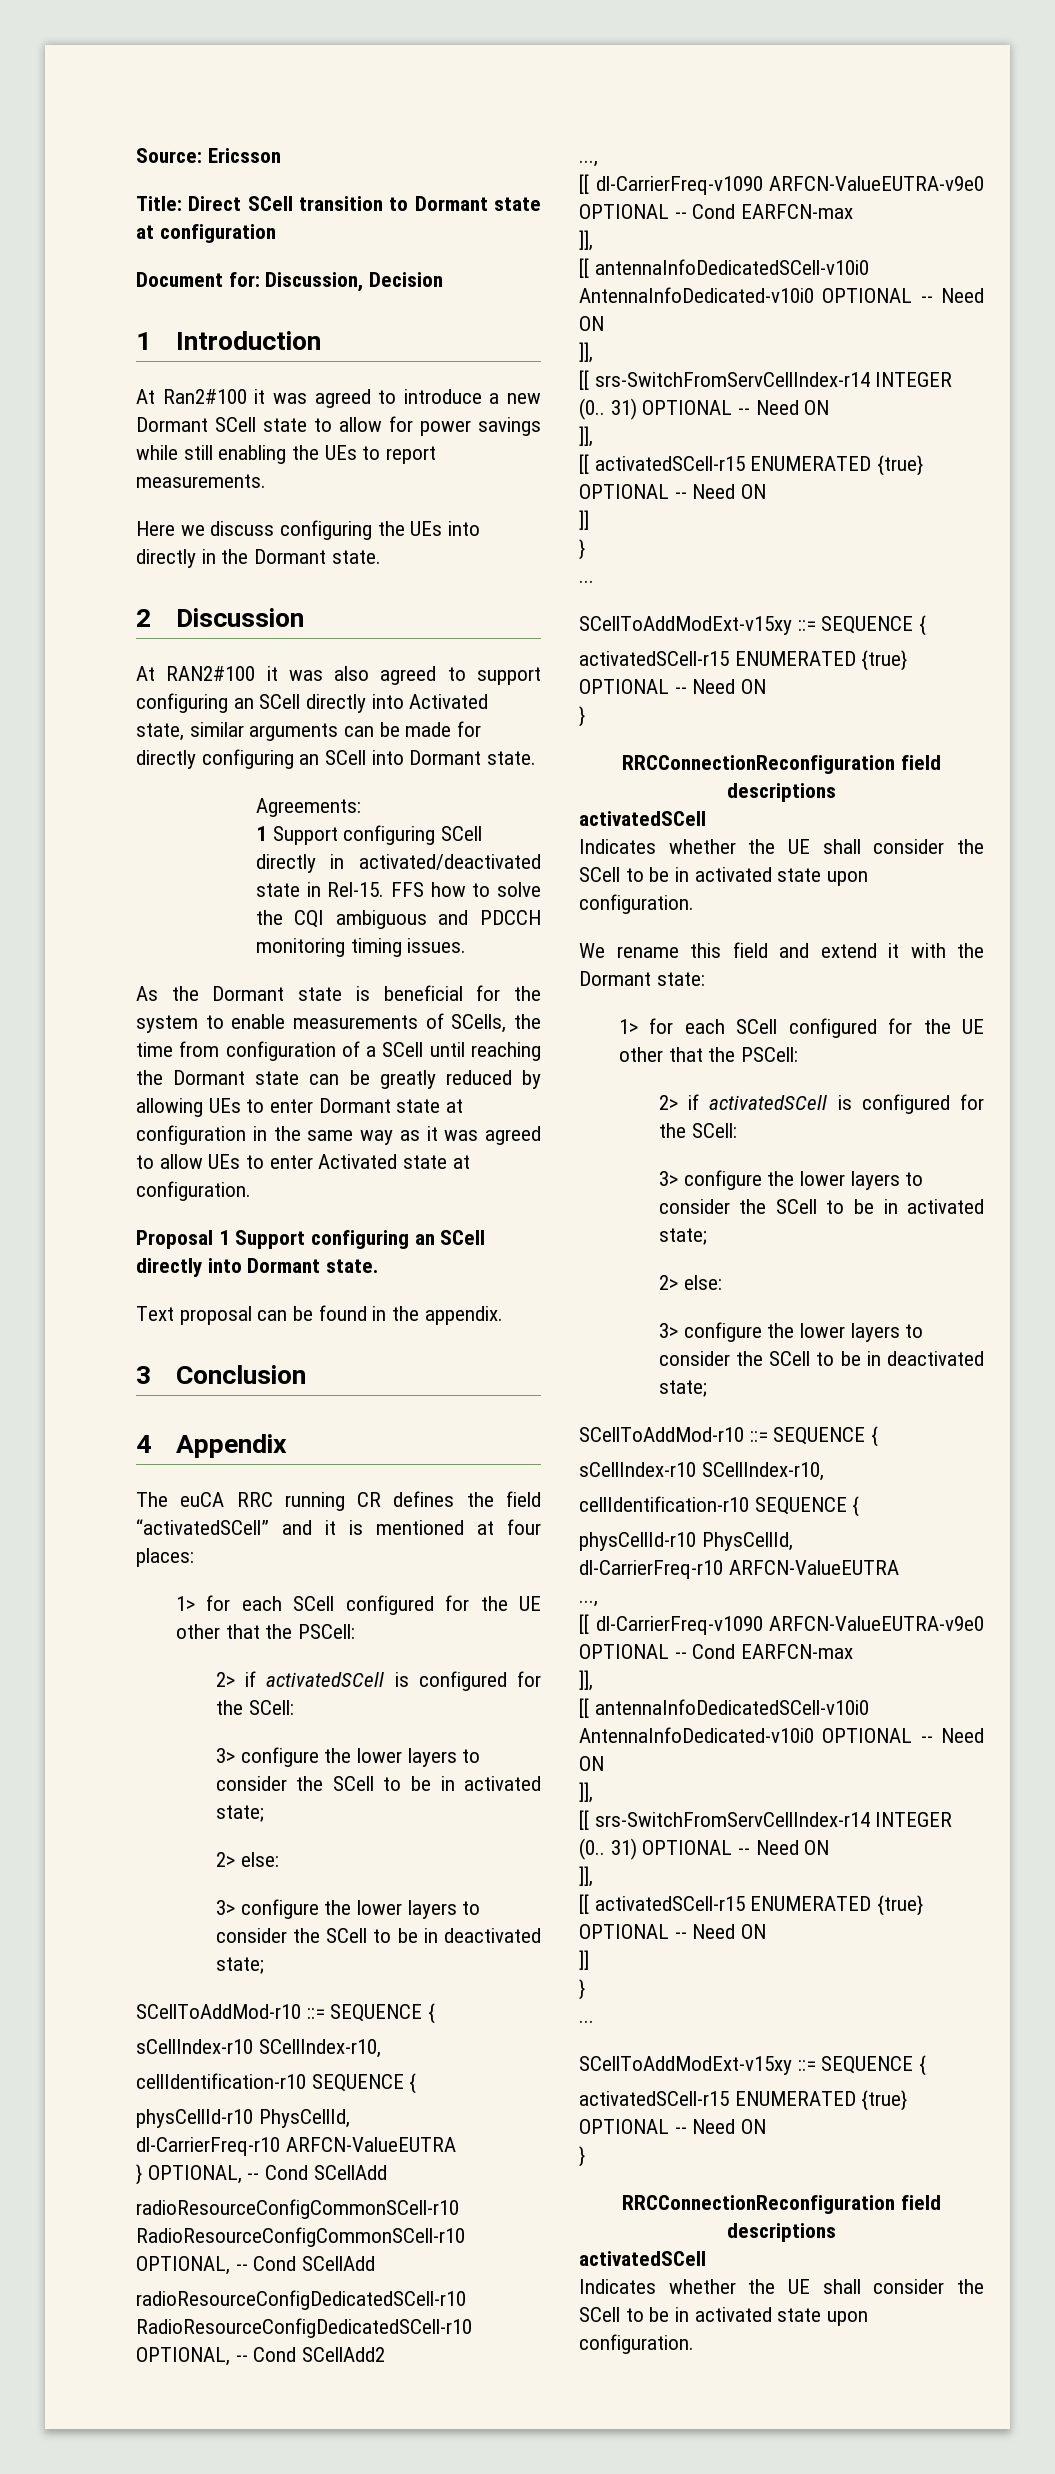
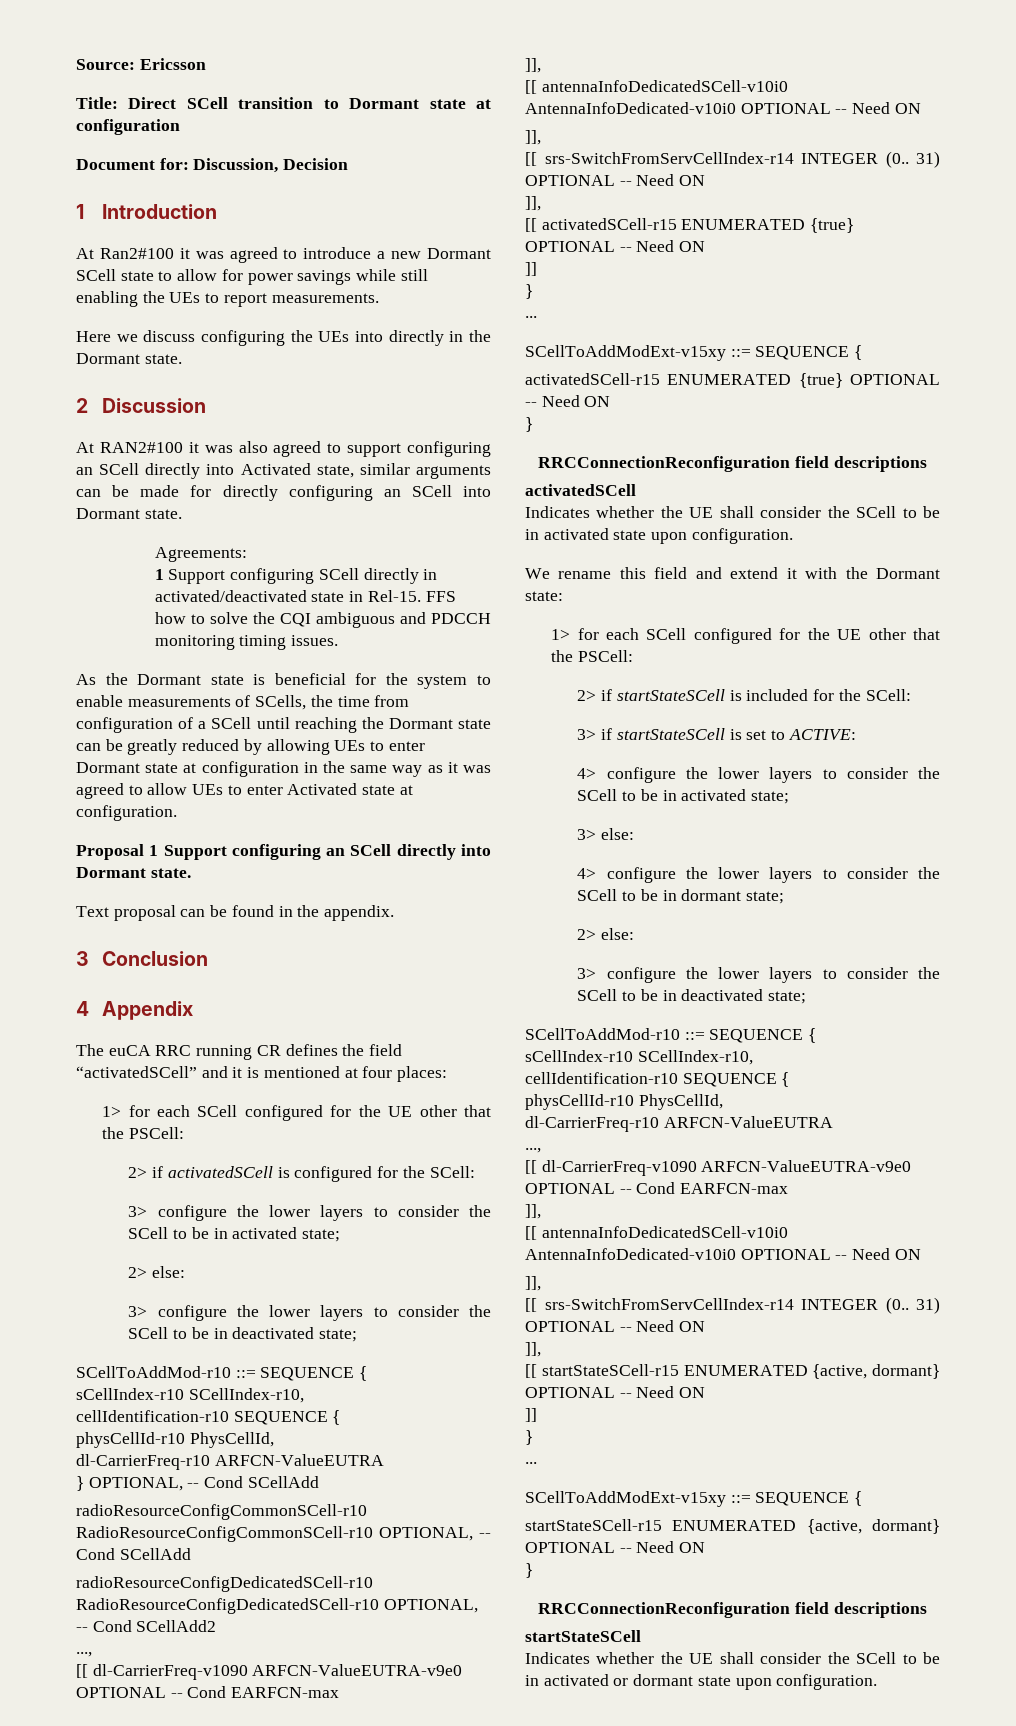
[709,1094,984,1114] [658,1123,737,1138] [658,1171,678,1186] activatedSCell is configured for the SCell: // 3> -> [616,689,911,701] [577,728,856,740] [577,768,597,779] startStateSCell is included for the SCell: // 3> if startStateSCell is set to ACTIVE: // 4>
(707, 1236) none -> [577,828,635,840] [577,867,941,883] [577,889,785,904] // 3> else: // 4> configure the lower layers to consider the SCell to be in dormant state;
[594,1895,924,1916] activatedSCell-r15 ENUMERATED {true} -> [541,1364,940,1379] startStateSCell-r15 ENUMERATED {active, dormant}
[579,2090,908,2111] [579,2119,767,2134] [579,2146,585,2167] [622,2195,941,2214] [727,2223,836,2242] [579,2251,706,2266] activatedSCell-r15 ENUMERATED {true} OPTIONAL -- Need ON // } // RRCConnectionReconfiguration field descriptions // activatedSCell -> [525,1519,940,1534] [525,1541,706,1553] [525,1563,533,1578] [538,1602,927,1618] [525,1630,641,1642] startStateSCell-r15 ENUMERATED {active, dormant} OPTIONAL -- Need ON // } // RRCConnectionReconfiguration field descriptions // startStateSCell
(772, 2314) none -> [613,1674,694,1686] or dormant

